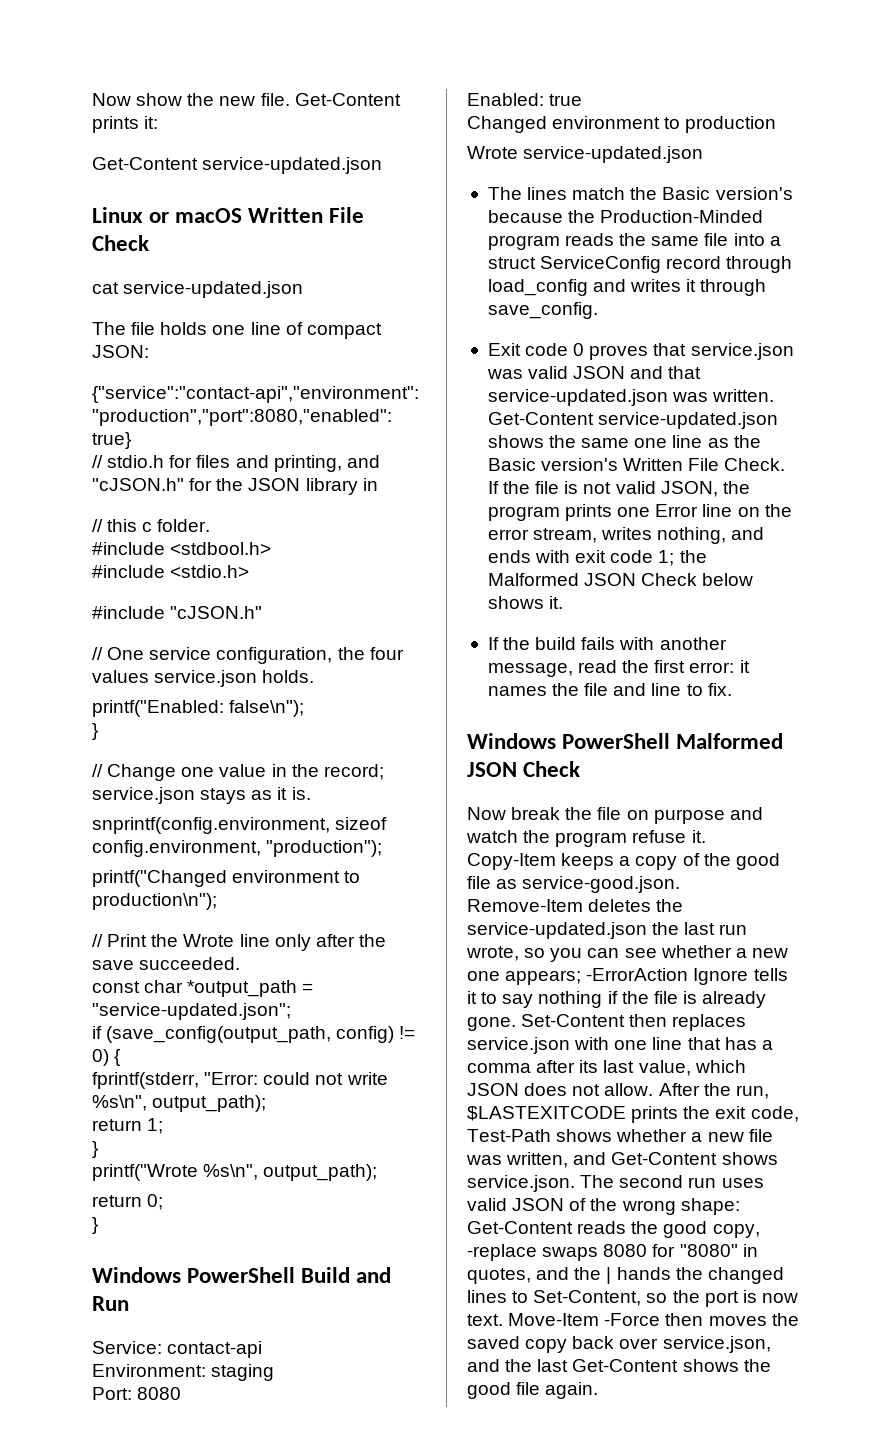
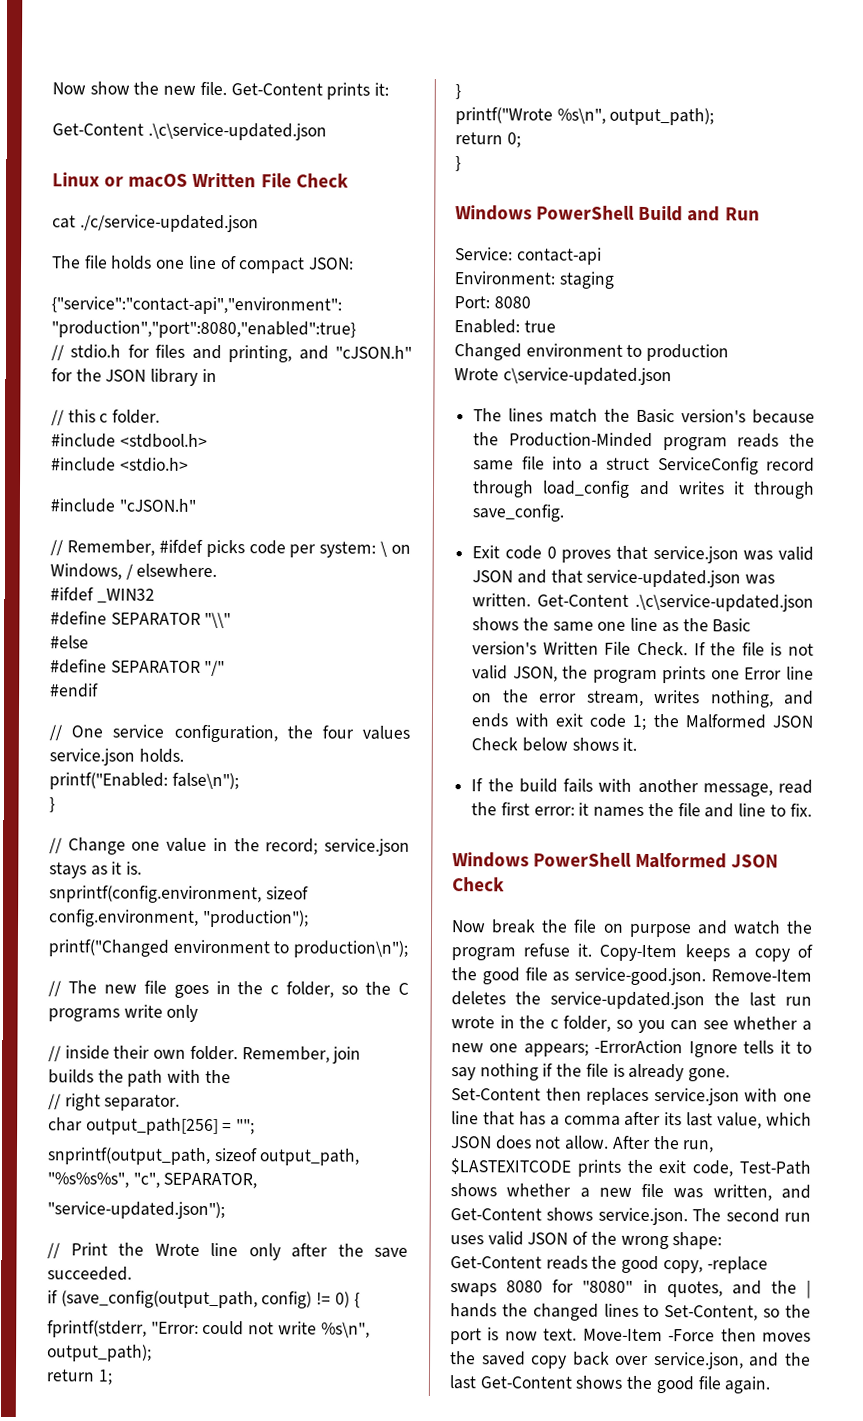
[202,157,383,174] service-updated.json -> [147,122,327,141] .\c\service-updated.json
[123,281,304,298] service-updated.json -> [79,214,259,233] ./c/service-updated.json
(263, 612) none -> [50,539,411,558] [50,563,218,580] [50,587,155,603] [50,611,232,629] [50,635,89,649] [50,659,226,677] [50,683,99,698] // // Remember, #ifdef picks code per system: \ on Windows, / elsewhere. // #ifdef _WIN32 // #define SEPARATOR "\\" // #else // #define SEPARATOR "/" // #endif
(217, 901) none -> [48,980,410,998] [48,1004,199,1022] [48,1045,362,1064] [48,1069,231,1087] [48,1093,181,1111] [48,1117,256,1136] [47,1147,361,1166] [47,1172,258,1189] [47,1201,225,1220] // // The new file goes in the c folder, so the C programs write only // // inside their own folder. Remember, join builds the path with the // // right separator. // char output_path[256] = ""; // snprintf(output_path, sizeof output_path, "%s%s%s", "c", SEPARATOR, // "service-updated.json");
[92,980,314,997] [92,1003,291,1020] // const char *output_path = "service-updated.json"; -> (132, 1273) none
[523,146,704,163] service-updated.json -> [502,367,672,386] c\service-updated.json
[598,412,779,429] service-updated.json -> [635,593,814,612] .\c\service-updated.json
[466,946,519,961] wrote, -> [451,1015,612,1032] wrote in the c folder,

